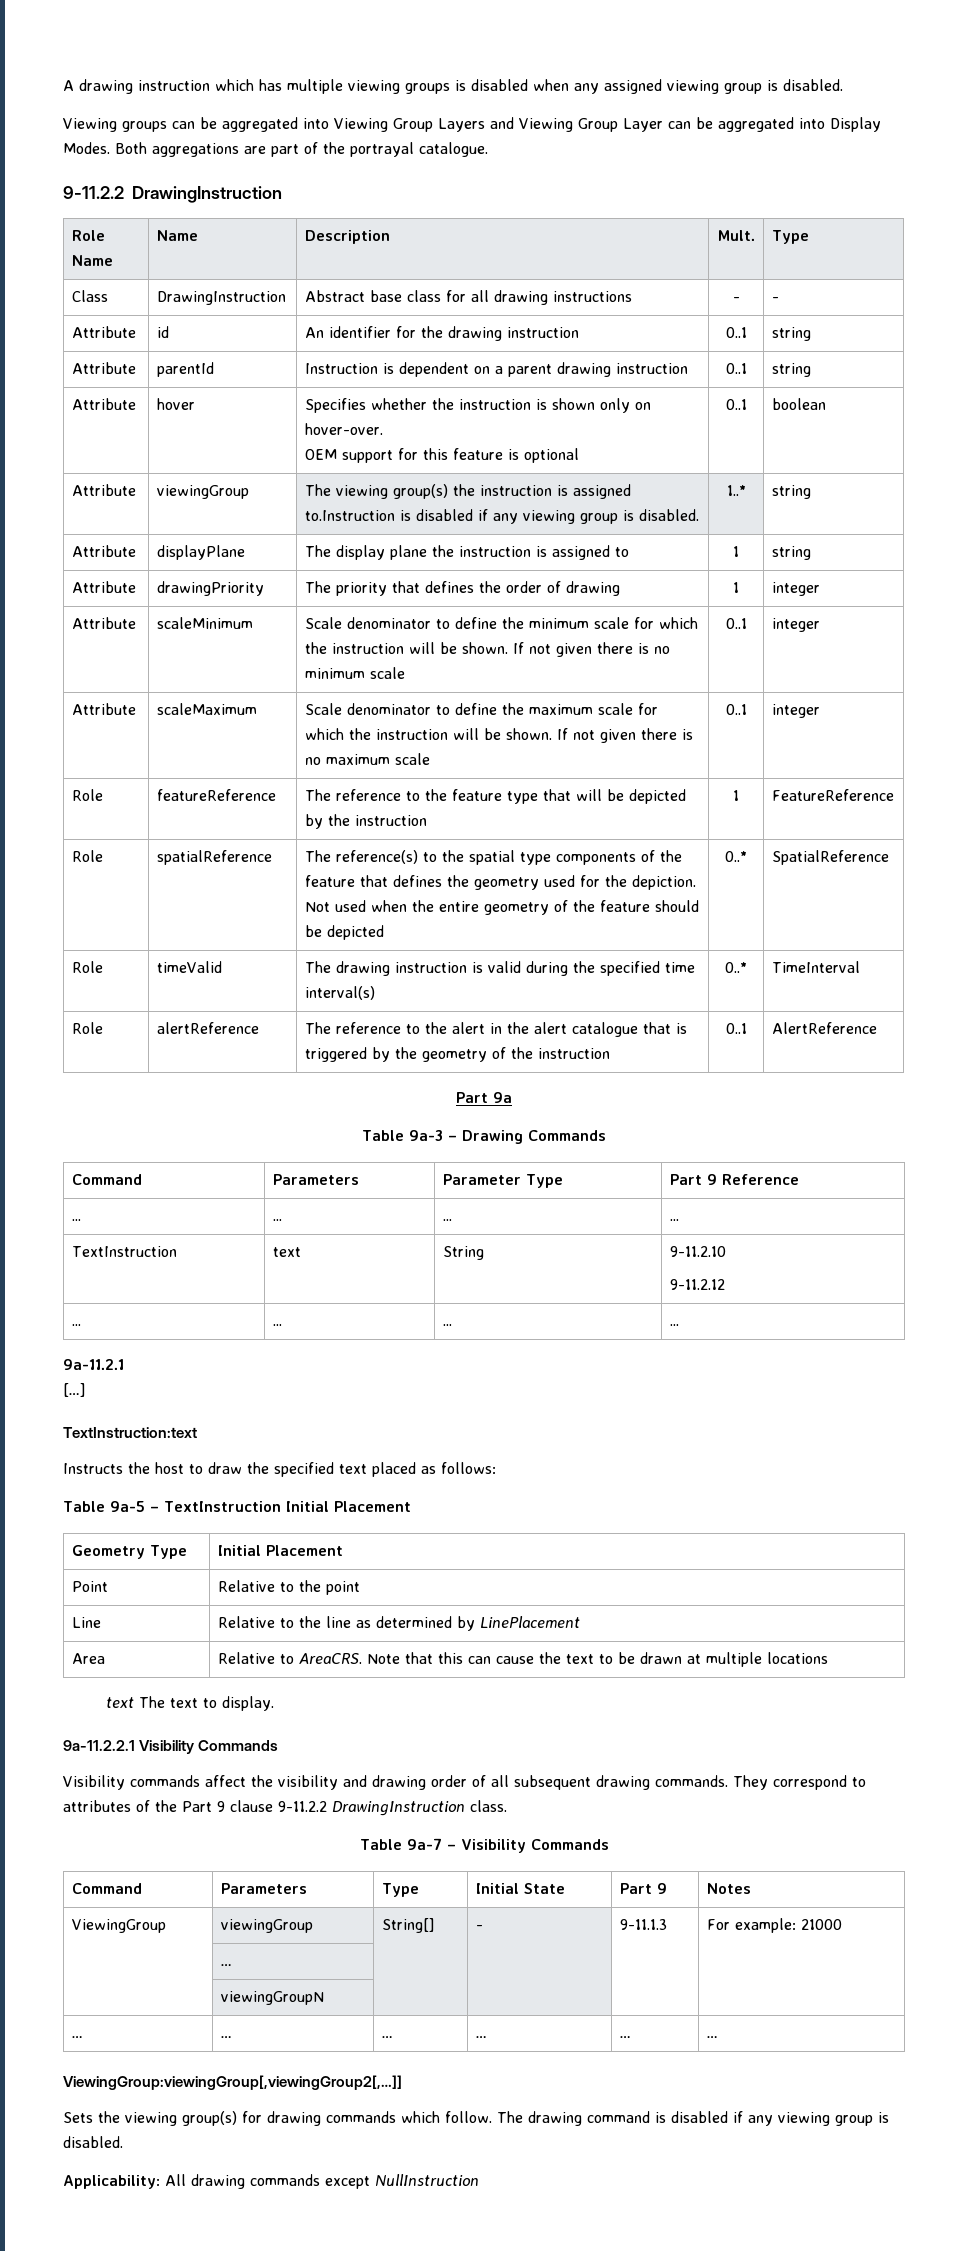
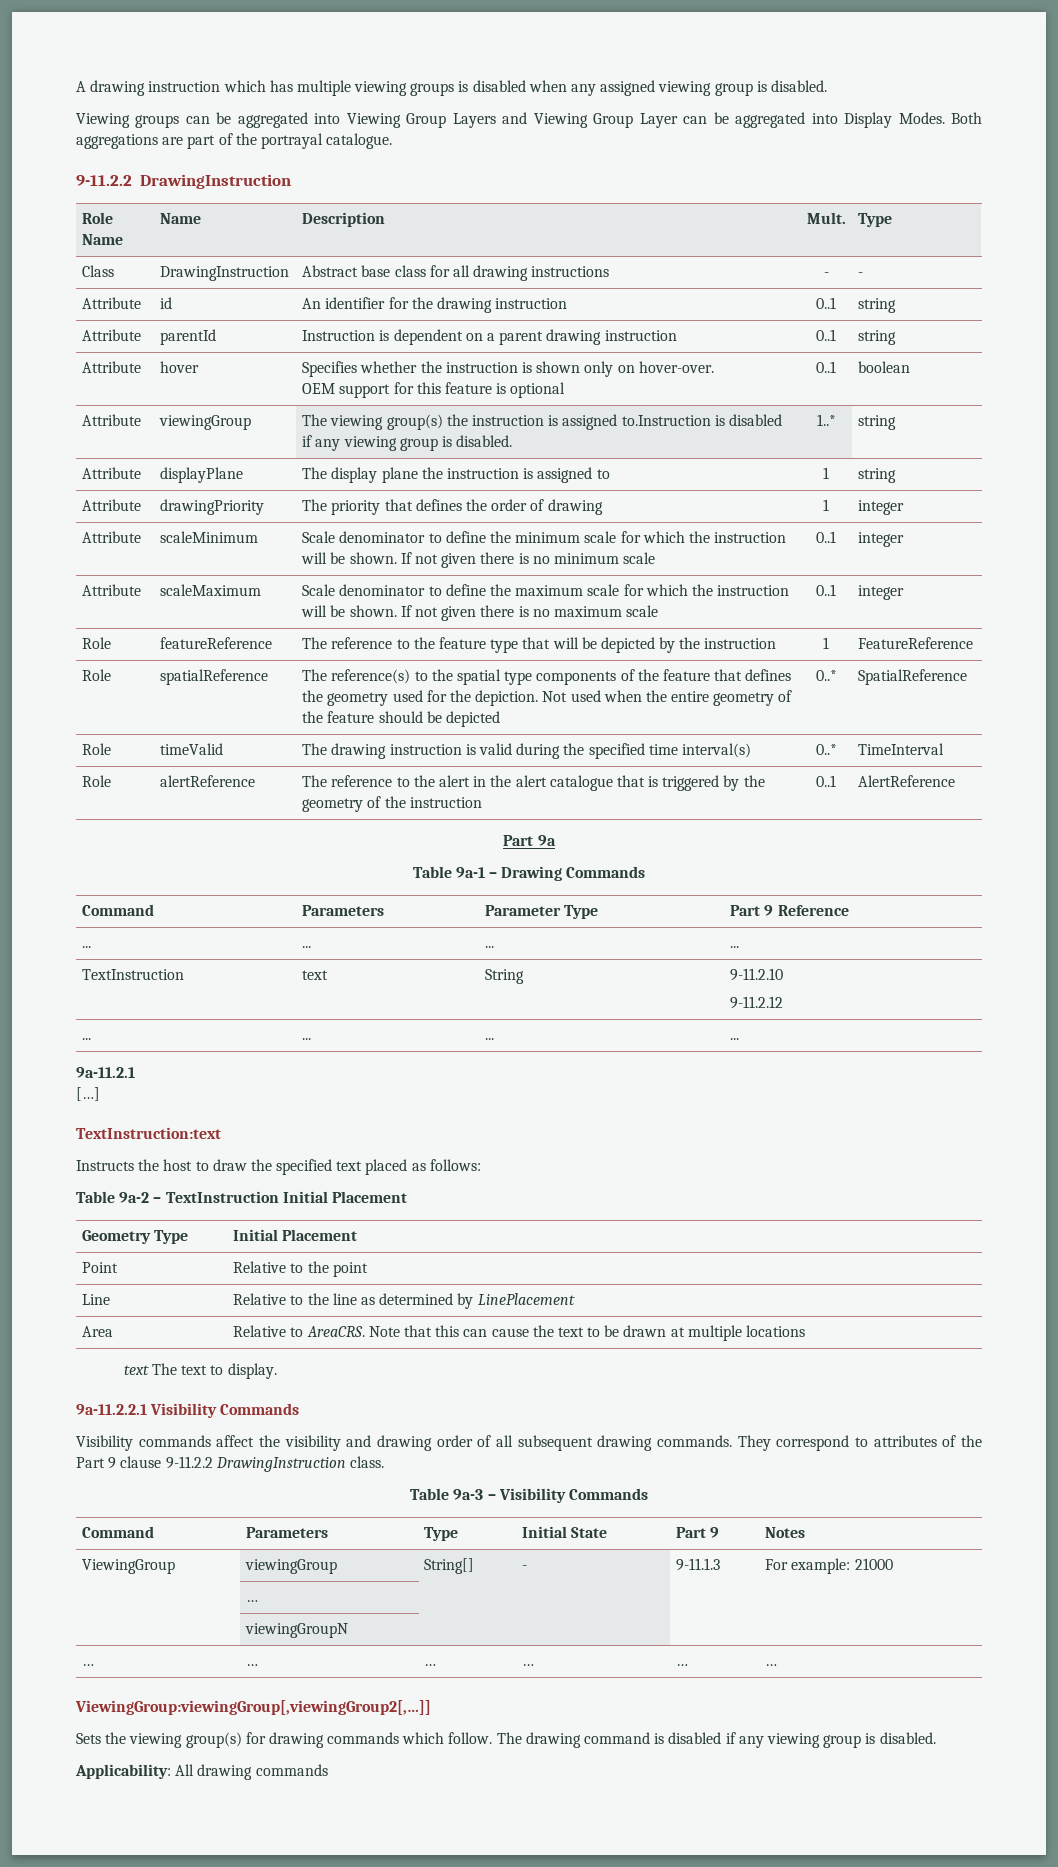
[408,1130,443,1141] 9a-3 -> [455,867,485,878] 9a-1
[109,1501,145,1512] 9a-5 -> [119,1192,150,1203] 9a-2
[406,1838,442,1850] 9a-7 -> [453,1489,484,1500] 9a-3
[325,2174,479,2189] except NullInstruction -> (328, 1770) none

